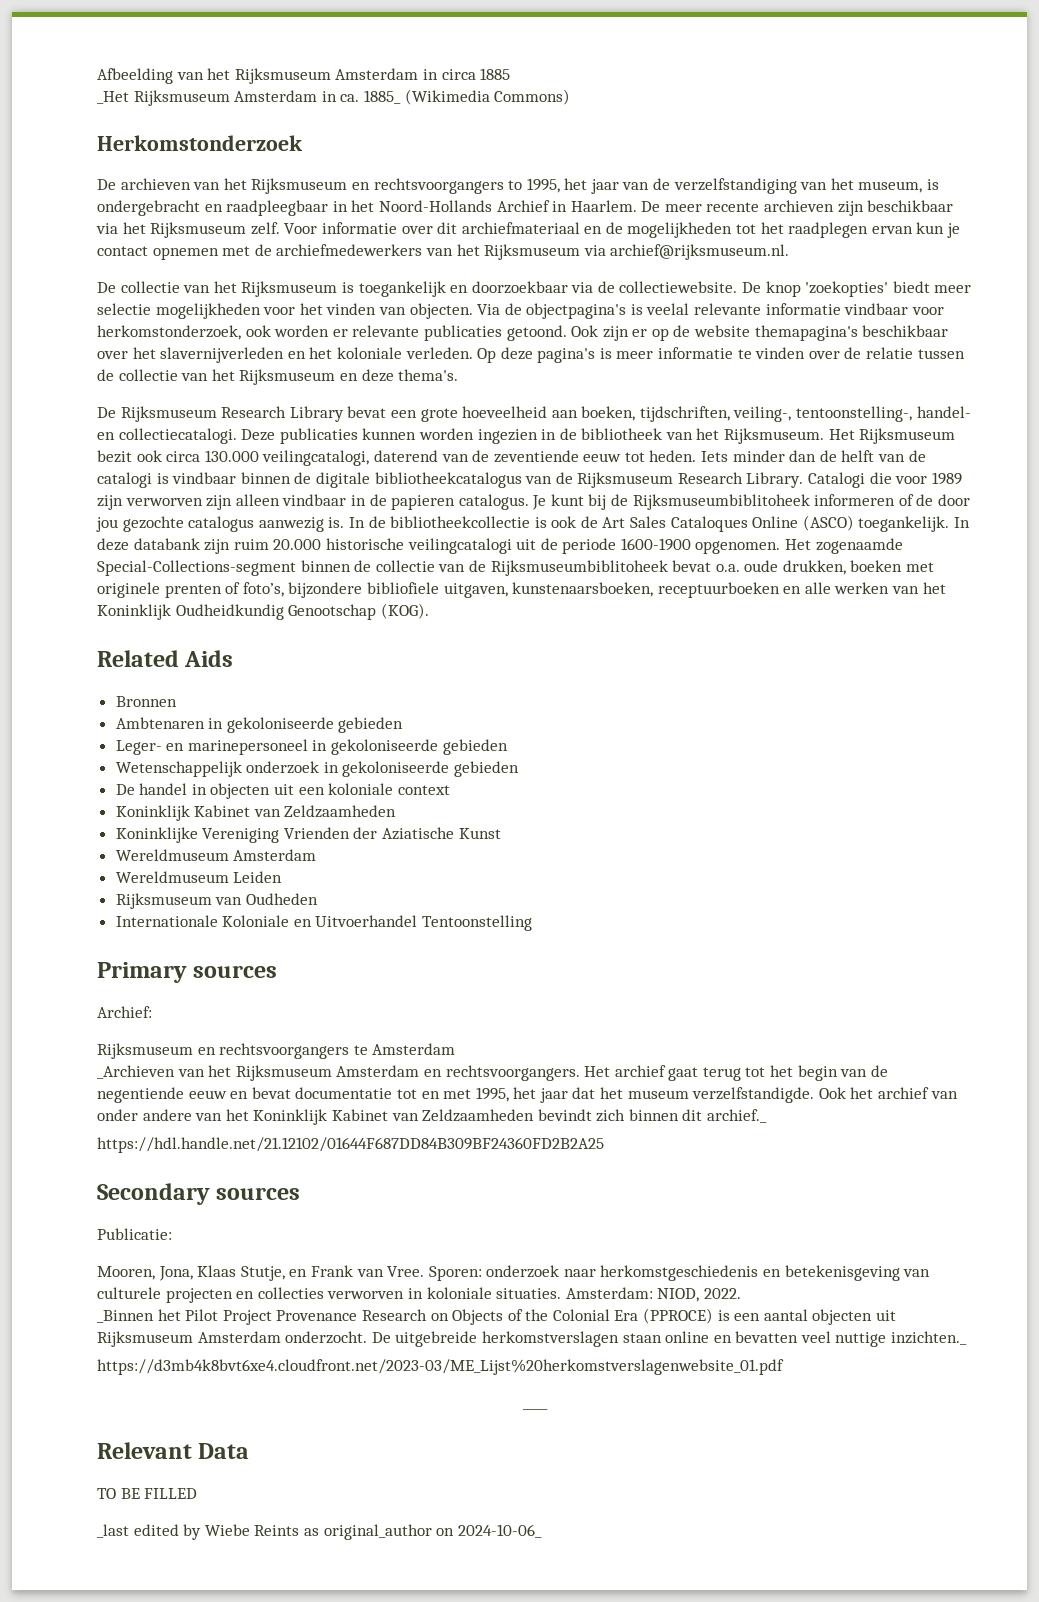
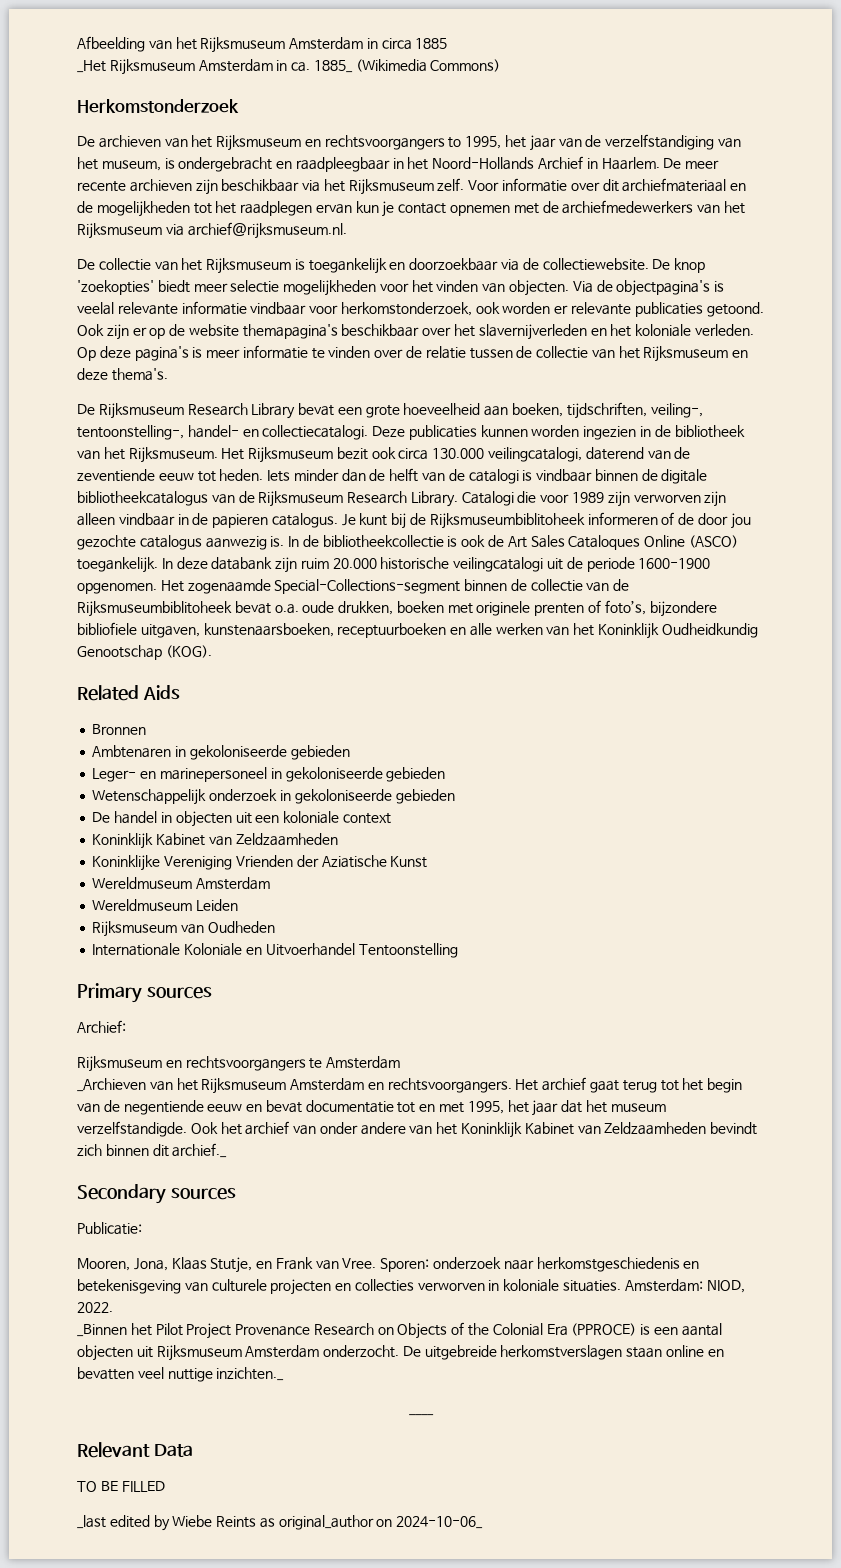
[97,1137,604,1153] // https://hdl.handle.net/21.12102/01644F687DD84B309BF24360FD2B2A25 -> (228, 1150) none
[97,1359,784,1375] // https://d3mb4k8bvt6xe4.cloudfront.net/2023-03/ME_Lijst%20herkomstverslagenwebsite_01.pdf -> (285, 1374) none

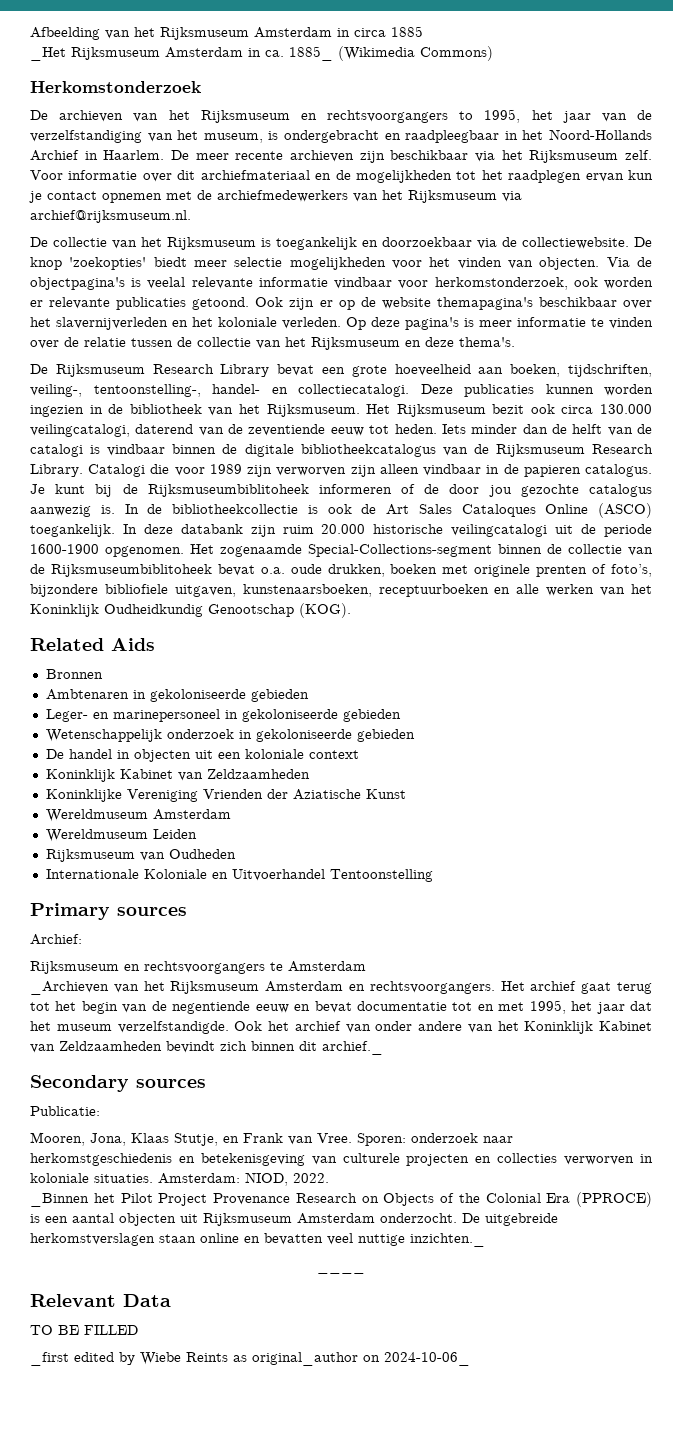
[77,1515,106,1529] _last -> [30,1352,69,1366] _first

